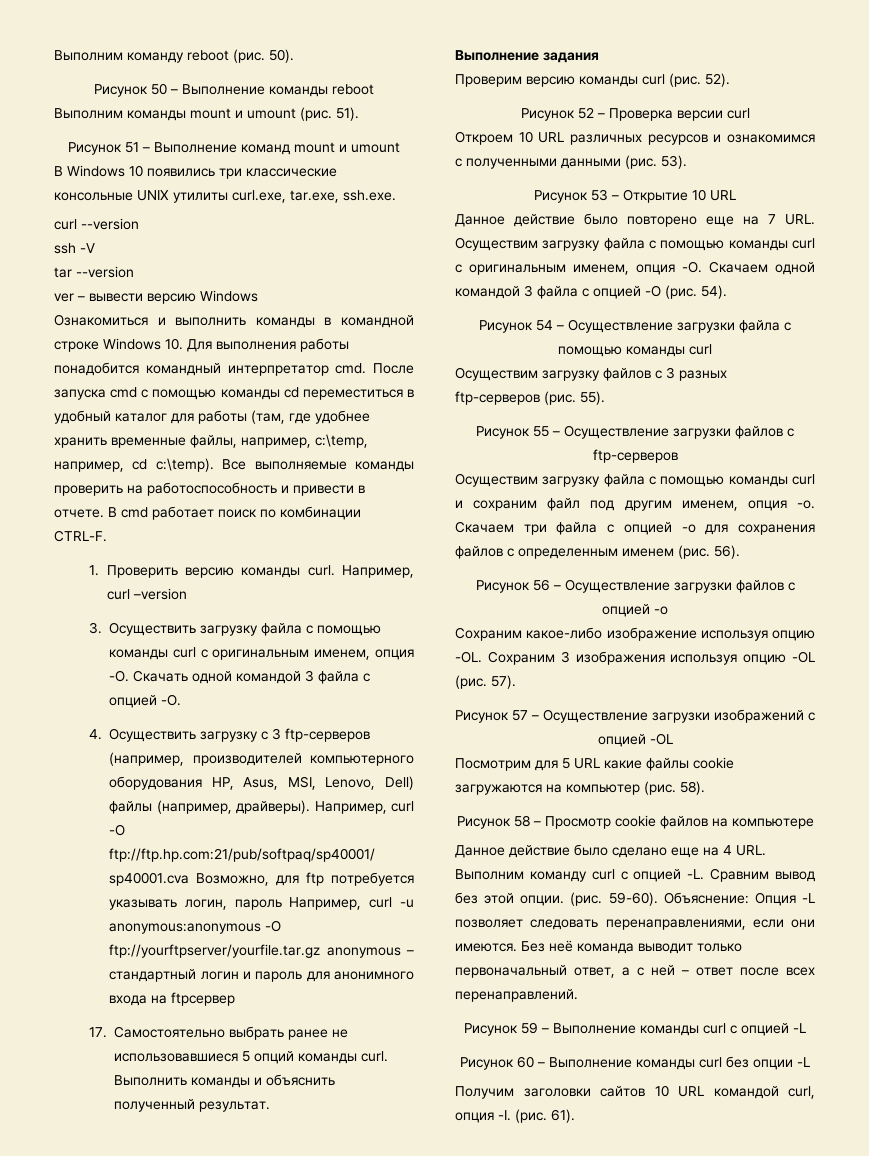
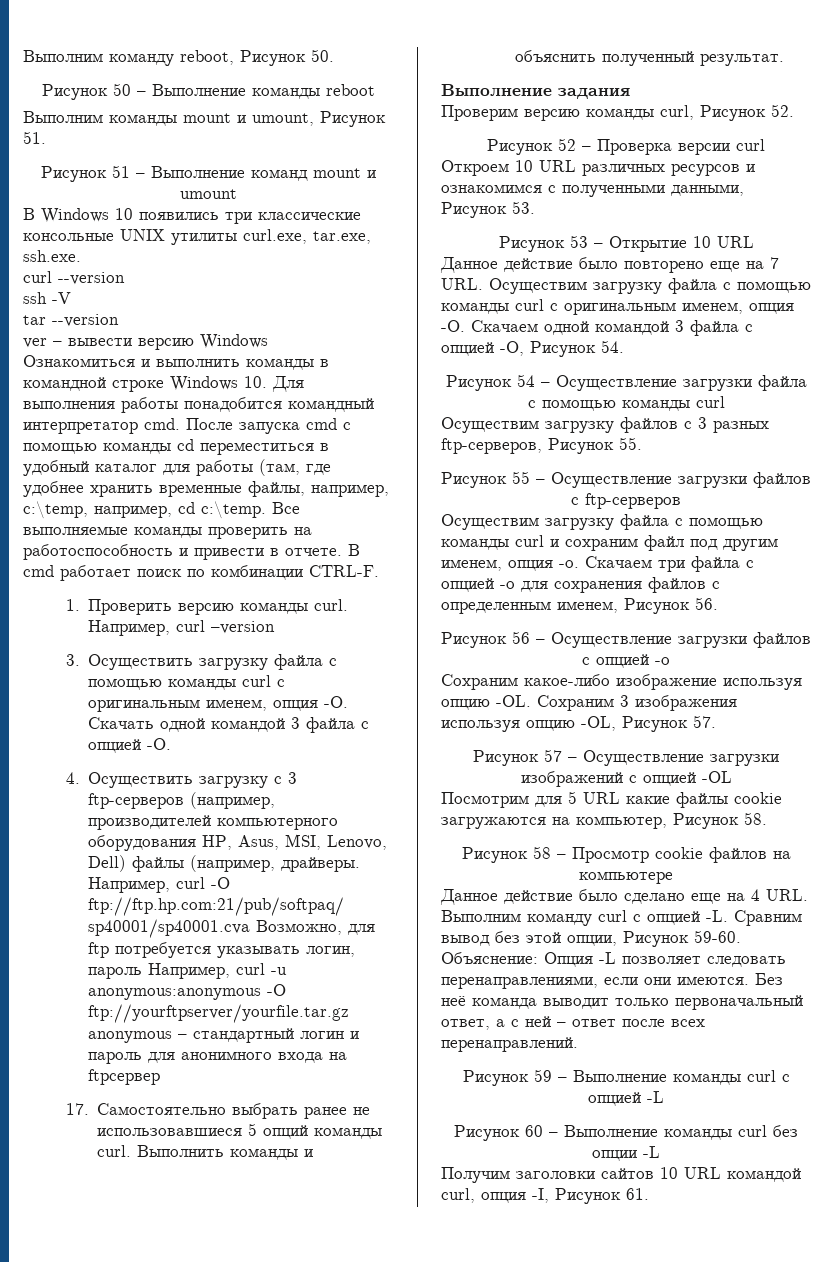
[54,49,294,63] Выполним команду reboot (рис. 50). -> [23,49,334,66] Выполним команду reboot, Рисунок 50.
[247,107,359,121] umount (рис. 51). -> [252,111,386,127] [23,131,46,144] umount, Рисунок 51.
[155,458,214,472] c:\temp). -> [201,501,266,519] c:\temp.
[236,800,311,814] драйверы). -> [281,857,361,872] драйверы.
[642,73,730,87] curl (рис. 52). -> [660,104,794,121] curl, Рисунок 52.
[561,155,687,169] данными (рис. 53). -> [671,184,744,196] [441,201,535,218] данными, Рисунок 53.
[645,285,727,299] -О (рис. 54). -> [500,340,624,357] -О, Рисунок 54.
[455,391,605,405] ftp-серверов (рис. 55). -> [441,437,642,454] ftp-серверов, Рисунок 55.
[622,545,740,559] именем (рис. 56). -> [557,597,718,614] именем, Рисунок 56.
[792,651,815,663] [455,675,516,689] -OL (рис. 57). -> [581,715,716,732] -OL, Рисунок 57.
[566,781,705,795] компьютер (рис. 58). -> [576,812,767,829] компьютер, Рисунок 58.
[520,892,658,906] опции. (рис. 59-60). -> [567,930,741,947] опции, Рисунок 59-60.
[498,1109,575,1123] -I. (рис. 61). -> [532,1188,649,1204] -I, Рисунок 61.

